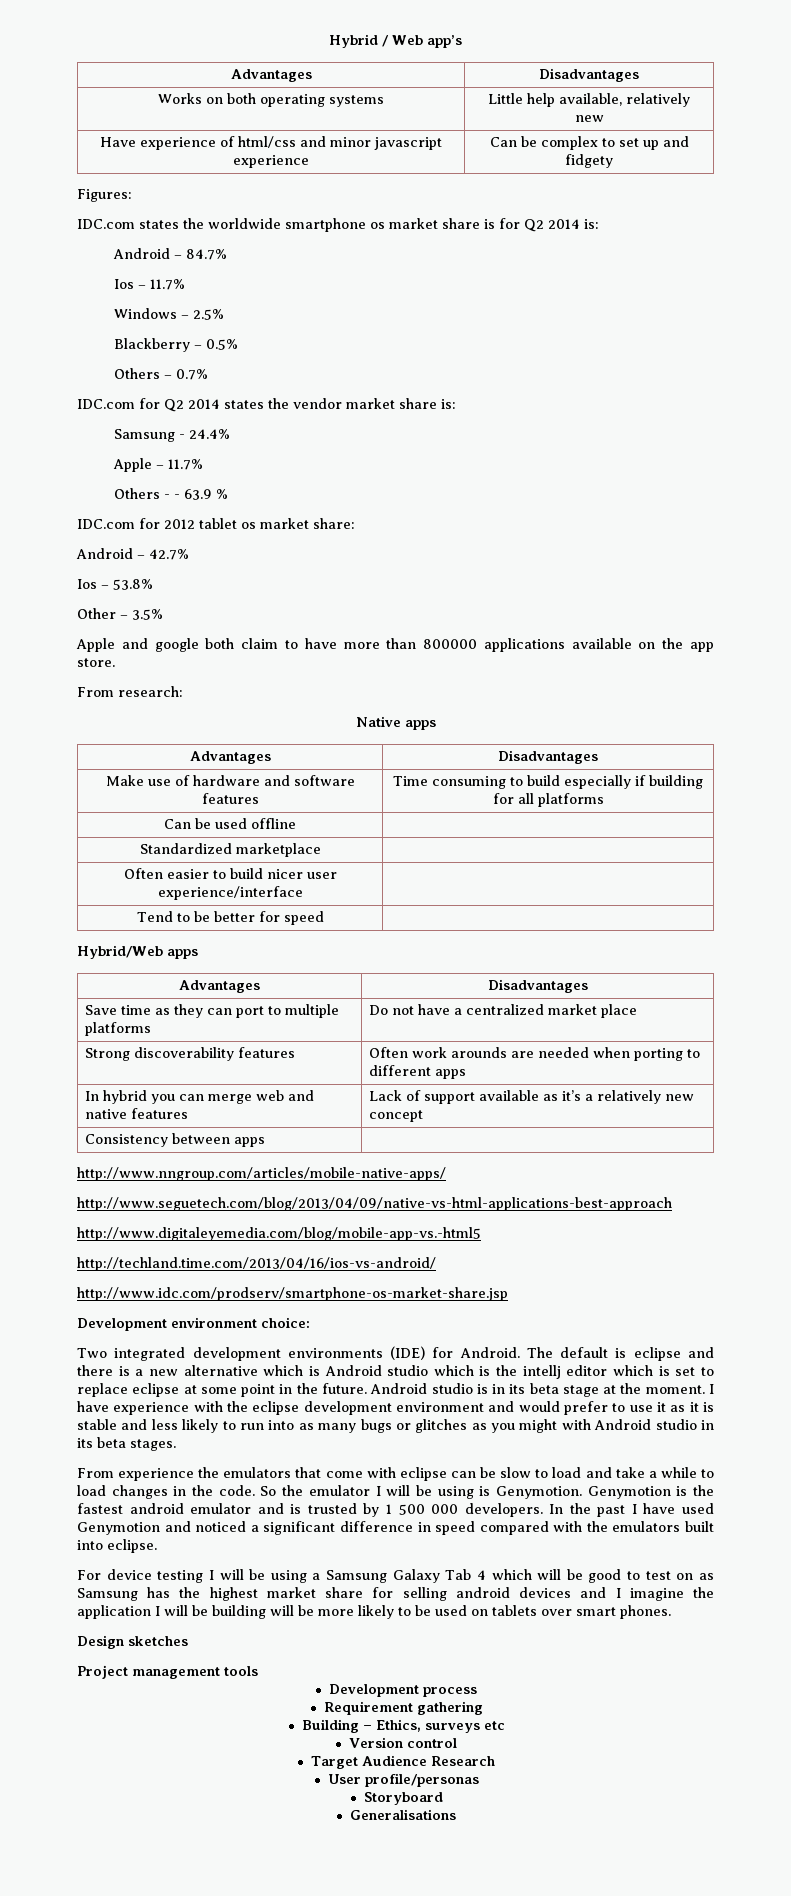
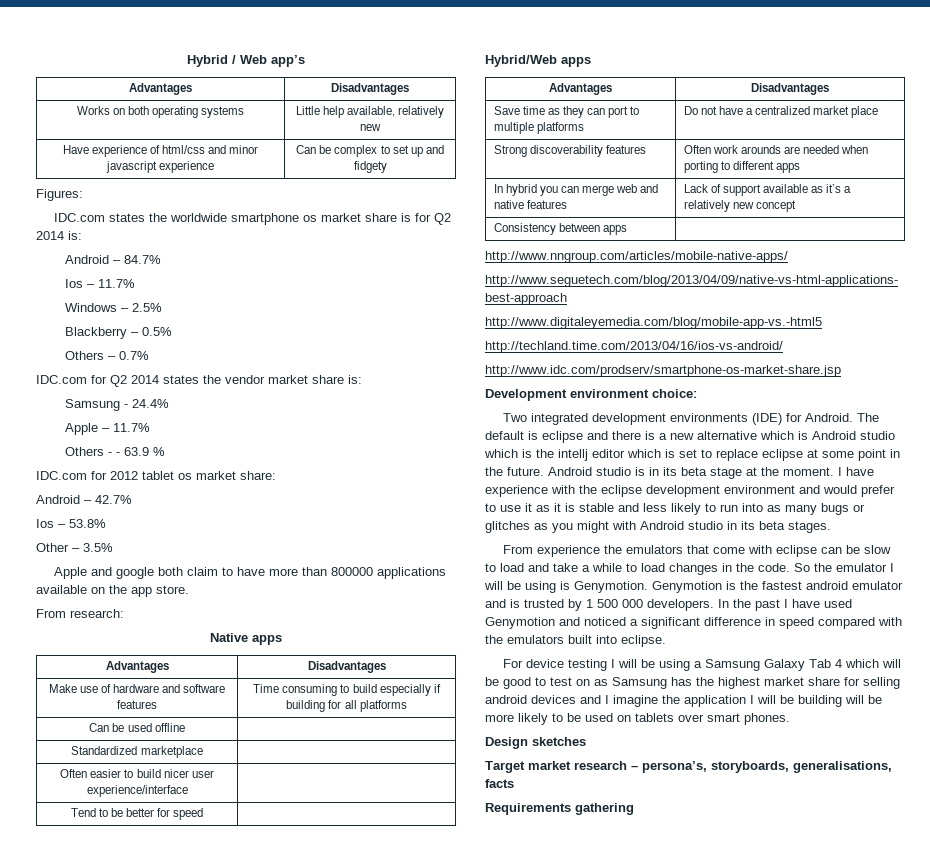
[77,1665,258,1679] [329,1684,478,1697] [323,1701,483,1715] [301,1719,505,1733] [349,1737,458,1748] [311,1755,496,1769] [327,1773,479,1787] [363,1792,443,1805] [350,1809,457,1820] Project management tools // Development process // Requirement gathering // Building – Ethics, surveys etc // Version control // Target Audience Research // User profile/personas // Storyboard // Generalisations -> [485,761,892,773] [485,779,514,788] [485,803,634,815] Target market research – persona’s, storyboards, generalisations, facts // Requirements gathering

